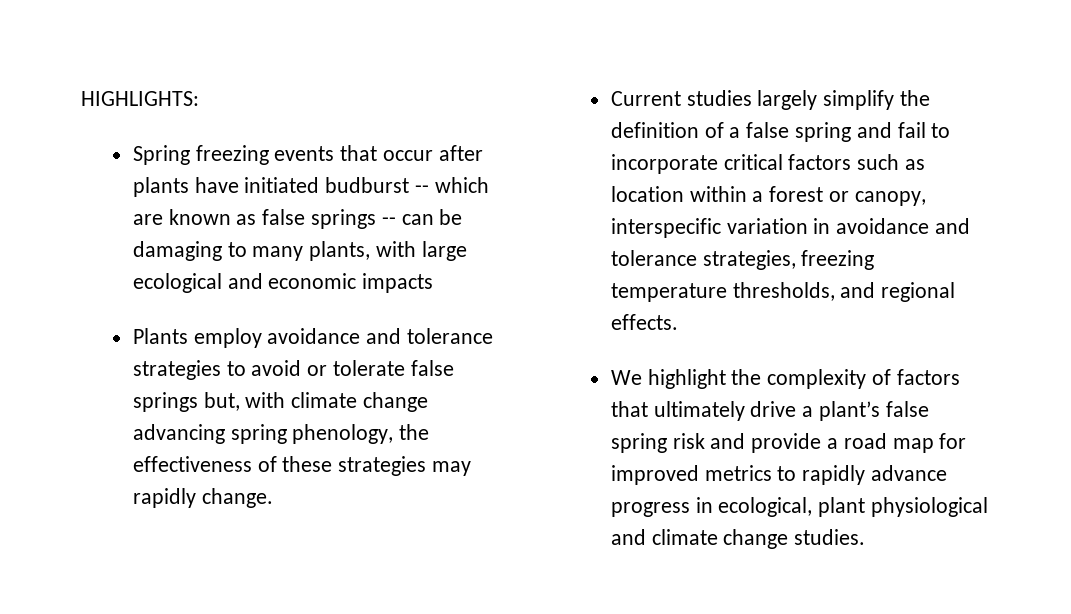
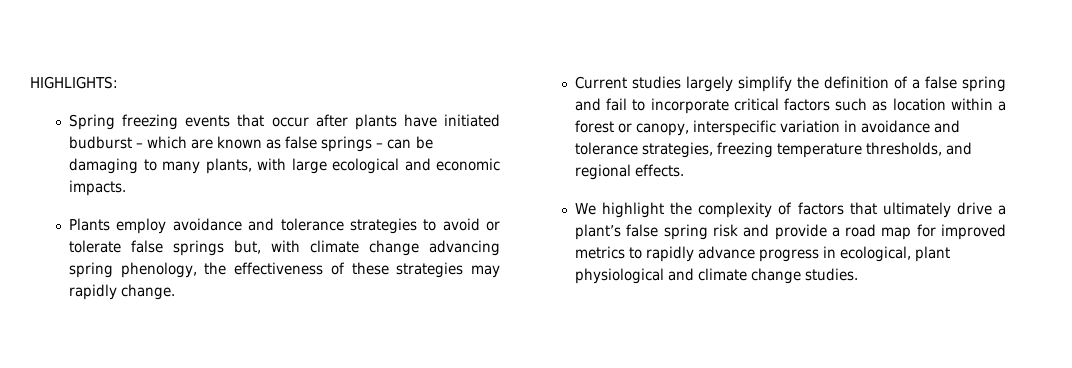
[414,185,429,193] -- -> [136,143,144,148] –
[381,217,396,225] -- -> [376,143,384,148] –
[362,273,434,293] impacts -> [69,180,127,196] impacts.

